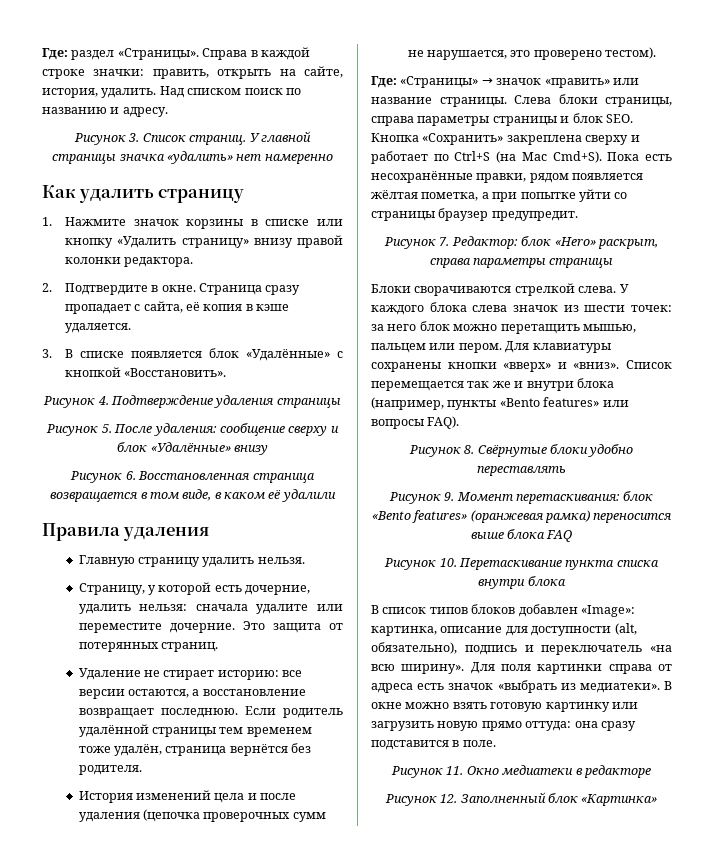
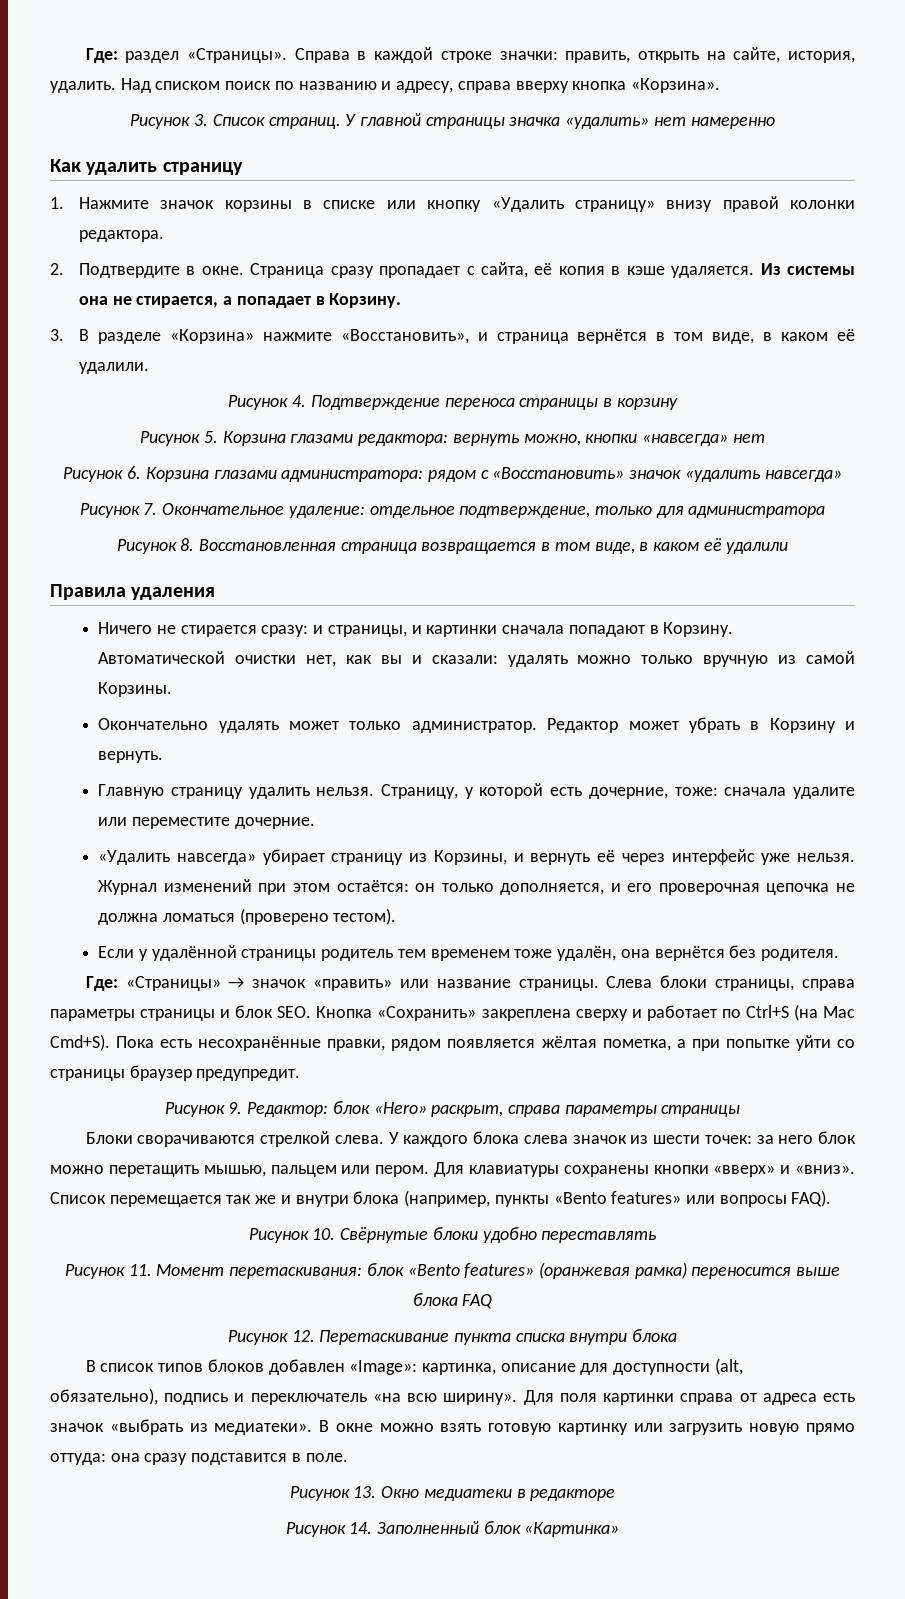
[122,107,168,117] адресу. -> [396,78,720,93] адресу, справа вверху кнопка «Корзина».
[42,348,343,361] [64,367,227,377] // 3. В списке появляется блок «Удалённые» с кнопкой «Восстановить». -> [760,263,855,275] [79,293,402,308] [50,329,856,344] [79,362,150,374] Из системы она не стирается, а попадает в Корзину. // 3. В разделе «Корзина» нажмите «Восстановить», и страница вернётся в том виде, в каком её удалили.
[213,395,341,408] удаления страницы -> [444,398,678,410] переноса страницы в корзину
[114,423,339,436] [117,442,268,455] [70,471,136,483] После удаления: сообщение сверху и блок «Удалённые» внизу // Рисунок 6. -> [222,431,765,446] [63,466,842,482] [79,503,826,518] [116,538,195,554] Корзина глазами редактора: вернуть можно, кнопки «навсегда» нет // Рисунок 6. Корзина глазами администратора: рядом с «Восстановить» значок «удалить навсегда» // Рисунок 7. Окончательное удаление: отдельное подтверждение, только для администратора // Рисунок 8.
(210, 534) none -> [98,622,734,637] [98,651,855,667] [98,682,173,697] [98,717,855,733] [98,751,164,763] // Ничего не стирается сразу: и страницы, и картинки сначала попадают в Корзину. Автоматической очистки нет, как вы и сказали: удалять можно только вручную из самой Корзины. // Окончательно удалять может только администратор. Редактор может убрать в Корзину и вернуть.
(305, 560) // -> (375, 791) none
[78,604,188,614] удалить нельзя: -> [674,787,718,796] тоже:
[242,621,344,633] [78,642,219,652] [78,668,303,680] [78,689,306,699] [78,706,343,718] Это защита от потерянных страниц. // Удаление не стирает историю: все версии остаются, а восстановление возвращает последнюю. Если родитель -> [98,849,855,865] [98,879,856,895] [98,908,397,925] [98,946,148,961] // «Удалить навсегда» убирает страницу из Корзины, и вернуть её через интерфейс уже нельзя. Журнал изменений при этом остаётся: он только дополняется, и его проверочная цепочка не должна ломаться (проверено тестом). // Если у
(217, 732) none -> [321,949,394,961] родитель
[165,746,227,756] страница -> [620,949,650,958] она
[78,790,297,803] [78,809,326,822] [407,47,657,60] // История изменений цела и после удаления (цепочка проверочных сумм не нарушается, это проверено тестом). -> (839, 955) none
[439,237,450,246] 7. -> [228,1102,243,1114] 9.
[464,445,475,454] 8. -> [312,1228,336,1240] 10.
[444,492,455,501] 9. -> [128,1264,152,1276] 11.
[439,558,457,567] 10. -> [291,1330,315,1342] 12.
[446,766,464,775] 11. -> [353,1486,377,1498] 13.
[440,794,458,803] 12. -> [349,1522,373,1534] 14.

